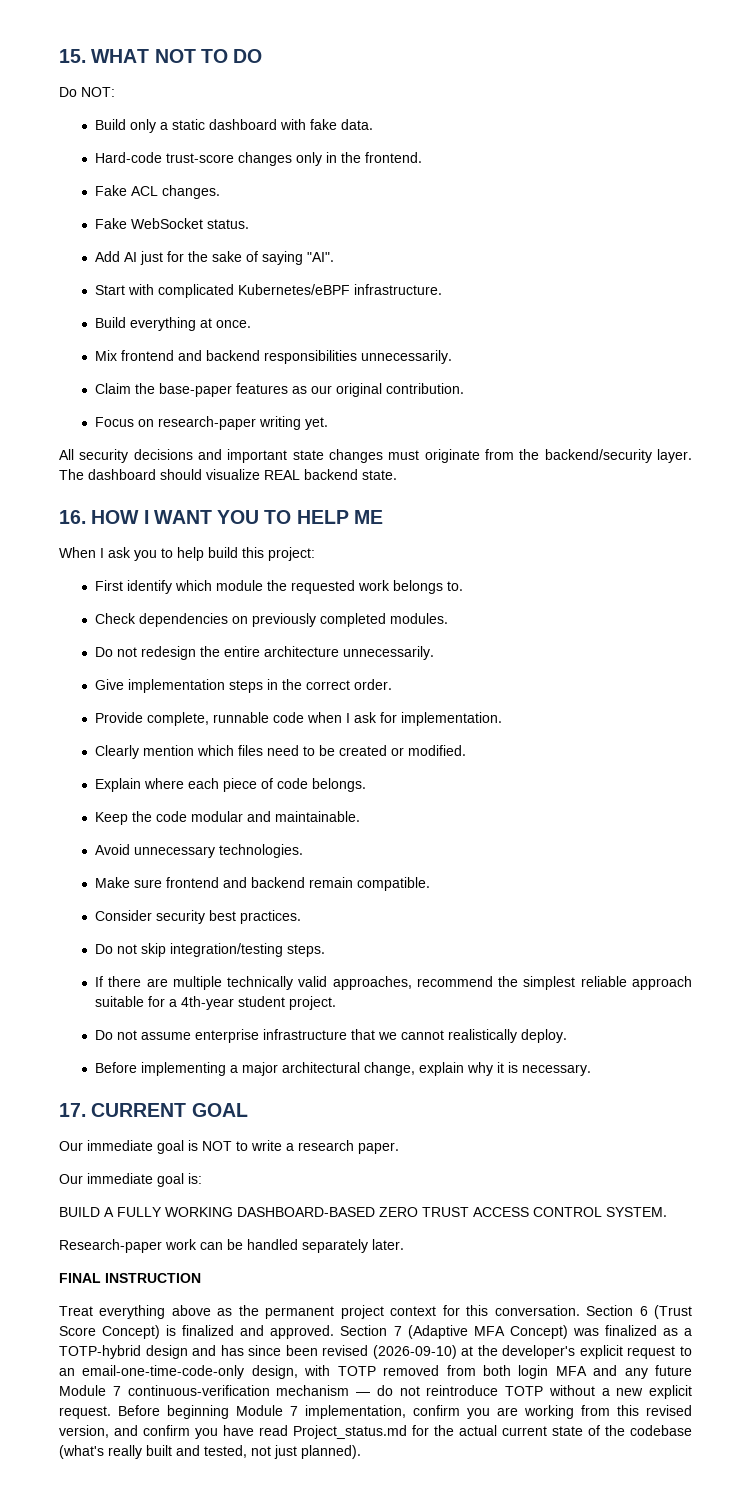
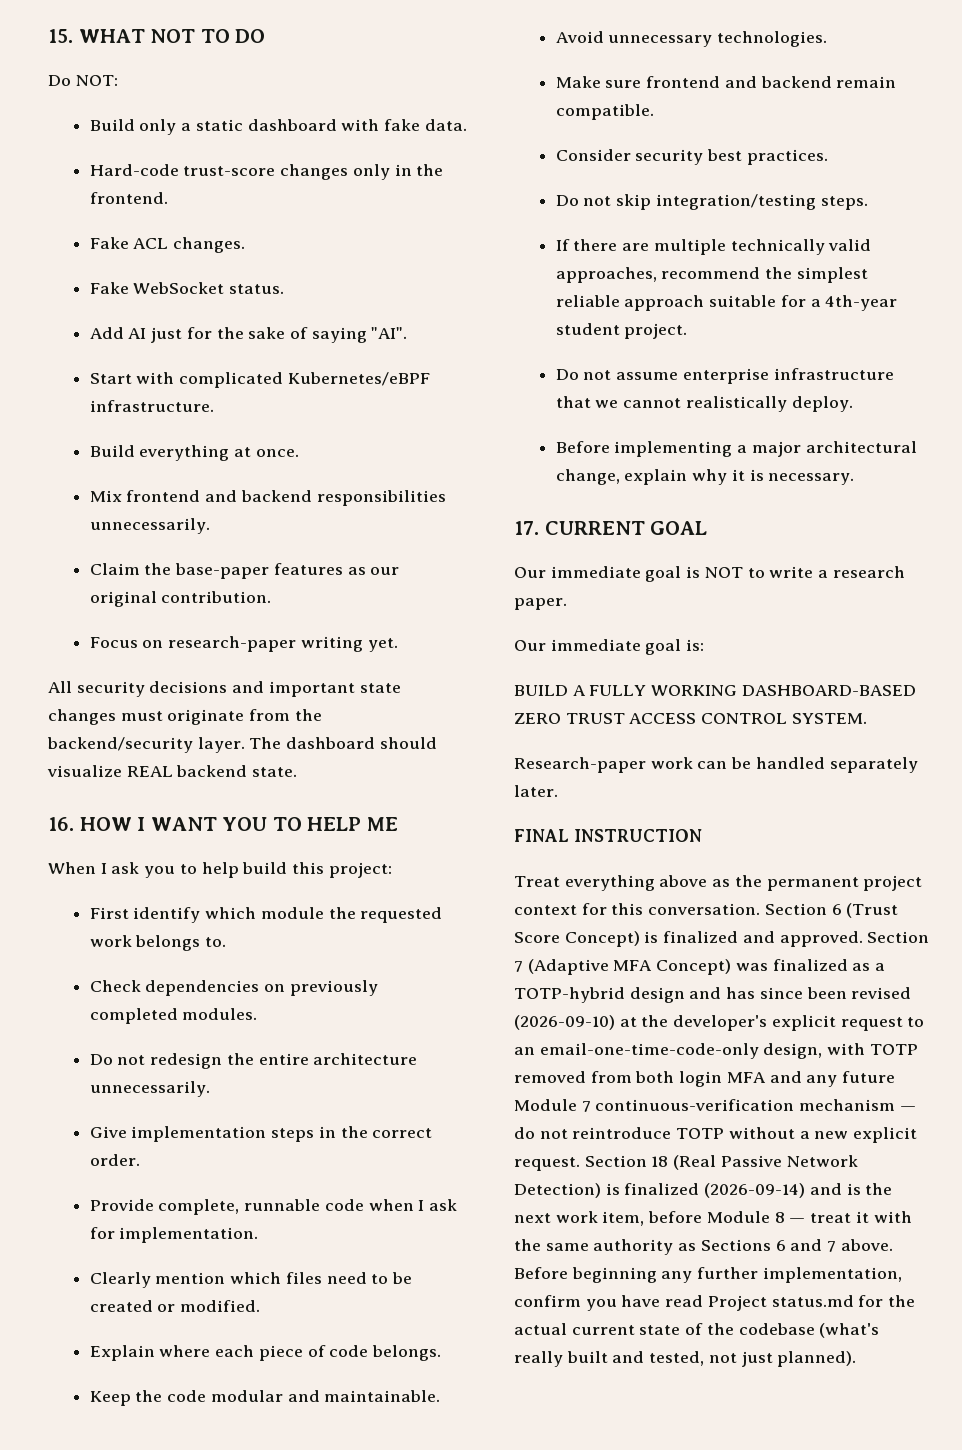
[118,1405,692,1419] [59,1425,407,1439] Before beginning Module 7 implementation, confirm you are working from this revised version, and confirm you have read Project_status.md -> [584,1155,858,1170] [514,1183,893,1198] [514,1211,912,1226] [514,1239,893,1255] [514,1267,902,1283] [514,1295,854,1311] Section 18 (Real Passive Network Detection) is finalized (2026-09-14) and is the next work item, before Module 8 — treat it with the same authority as Sections 6 and 7 above. Before beginning any further implementation, confirm you have read Project status.md

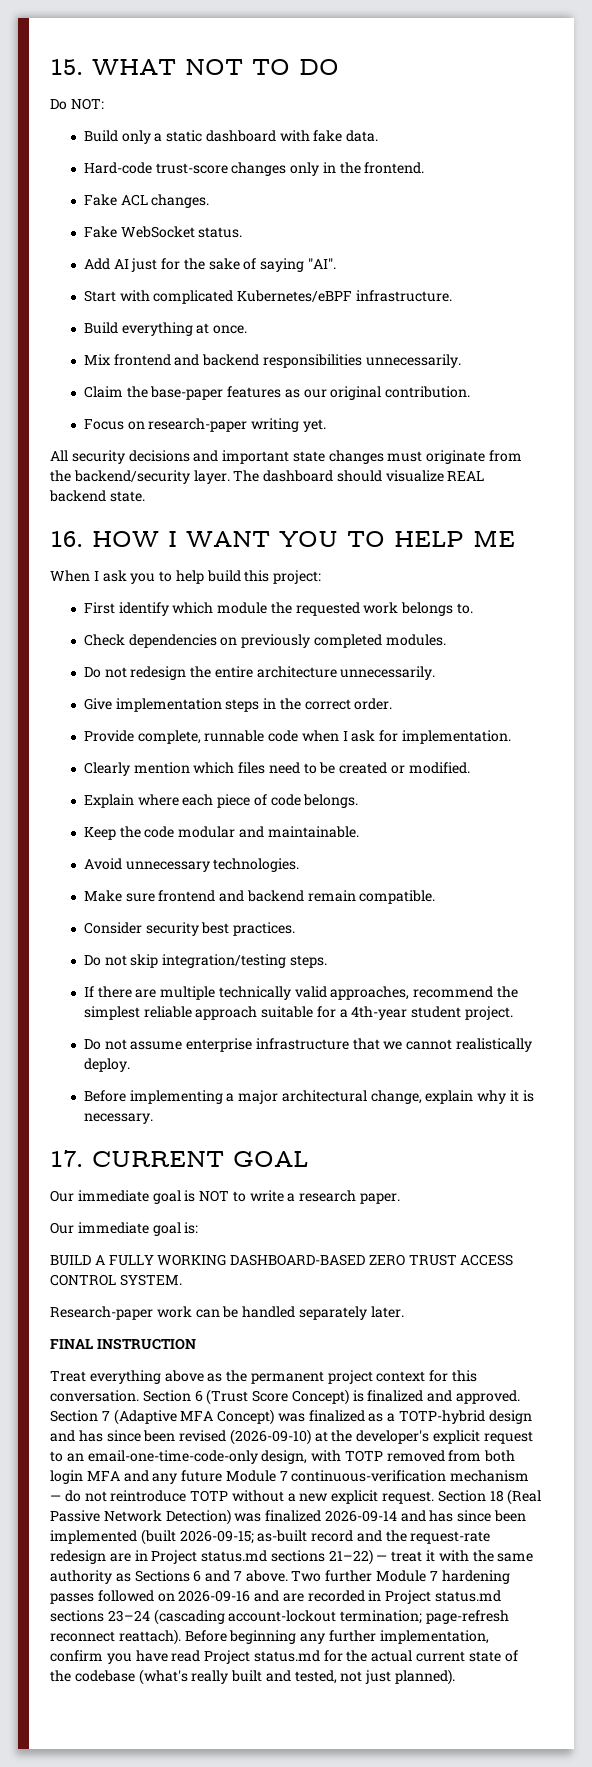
[605,1183,893,1198] [514,1211,785,1226] is finalized (2026-09-14) and is the next work item, before Module 8 -> [234,1510,527,1522] [50,1529,491,1545] [50,1549,373,1565] was finalized 2026-09-14 and has since been implemented (built 2026-09-15; as-built record and the request-rate redesign are in Project status.md sections 21–22)
(893, 1245) none -> [291,1570,510,1584] [50,1590,502,1604] [50,1609,509,1625] [50,1629,181,1645] Two further Module 7 hardening passes followed on 2026-09-16 and are recorded in Project status.md sections 23–24 (cascading account-lockout termination; page-refresh reconnect reattach).

